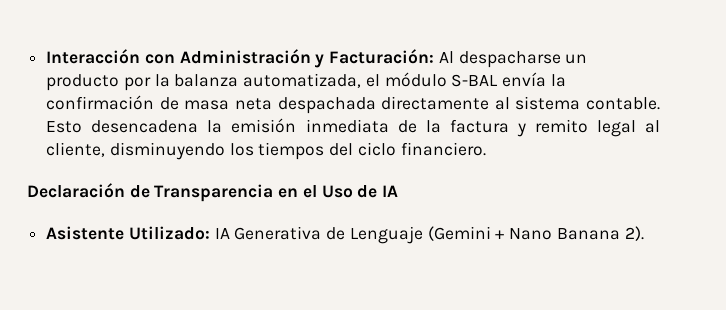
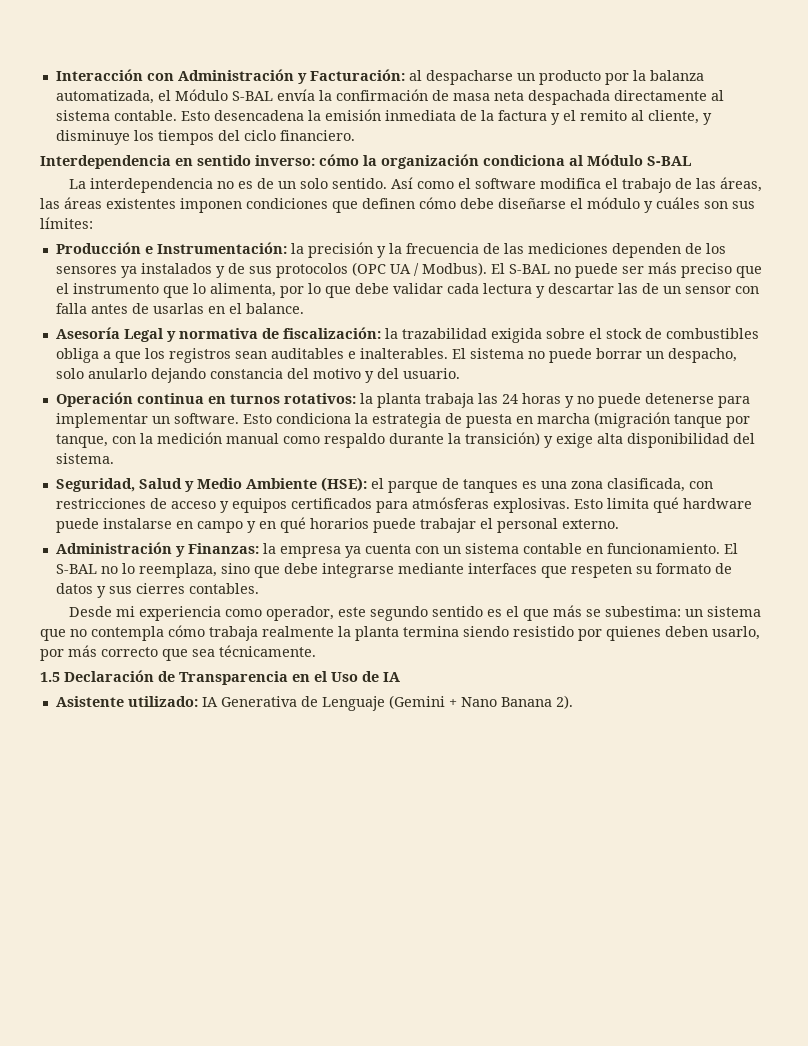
[438,51,454,63] Al -> [408,70,422,81] al
[384,72,447,87] módulo -> [174,89,228,101] Módulo
[534,119,660,137] [46,142,225,160] remito legal al cliente, disminuyendo -> [562,110,712,125] [55,130,130,145] el remito al cliente, y disminuye
(486, 149) none -> [40,154,691,169] [69,177,763,193] [40,197,755,213] [40,217,93,229] [55,242,726,258] [55,262,762,278] [55,283,759,298] [55,303,304,314] [55,327,759,343] [55,348,737,363] [55,368,460,383] [55,392,750,408] [55,412,750,428] [55,432,755,448] [55,453,114,464] [55,477,713,493] [55,497,752,513] [55,517,619,533] [55,542,738,558] [55,563,732,578] [55,583,259,598] [69,605,762,621] [40,625,760,641] [40,645,316,661] [40,672,60,682] Interdependencia en sentido inverso: cómo la organización condiciona al Módulo S-BAL // La interdependencia no es de un solo sentido. Así como el software modifica el trabajo de las áreas, las áreas existentes imponen condiciones que definen cómo debe diseñarse el módulo y cuáles son sus límites: // Producción e Instrumentación: la precisión y la frecuencia de las mediciones dependen de los sensores ya instalados y de sus protocolos (OPC UA / Modbus). El S-BAL no puede ser más preciso que el instrumento que lo alimenta, por lo que debe validar cada lectura y descartar las de un sensor con falla antes de usarlas en el balance. // Asesoría Legal y normativa de fiscalización: la trazabilidad exigida sobre el stock de combustibles obliga a que los registros sean auditables e inalterables. El sistema no puede borrar un despacho, solo anularlo dejando constancia del motivo y del usuario. // Operación continua en turnos rotativos: la planta trabaja las 24 horas y no puede detenerse para implementar un software. Esto condiciona la estrategia de puesta en marcha (migración tanque por tanque, con la medición manual como respaldo durante la transición) y exige alta disponibilidad del sistema. // Seguridad, Salud y Medio Ambiente (HSE): el parque de tanques es una zona clasificada, con restricciones de acceso y equipos certificados para atmósferas explosivas. Esto limita qué hardware puede instalarse en campo y en qué horarios puede trabajar el personal externo. // Administración y Finanzas: la empresa ya cuenta con un sistema contable en funcionamiento. El S-BAL no lo reemplaza, sino que debe integrarse mediante interfaces que respeten su formato de datos y sus cierres contables. // Desde mi experiencia como operador, este segundo sentido es el que más se subestima: un sistema que no contempla cómo trabaja realmente la planta termina siendo resistido por quienes deben usarlo, por más correcto que sea técnicamente. // 1.5
[128,226,210,240] Utilizado: -> [127,696,198,707] utilizado:

